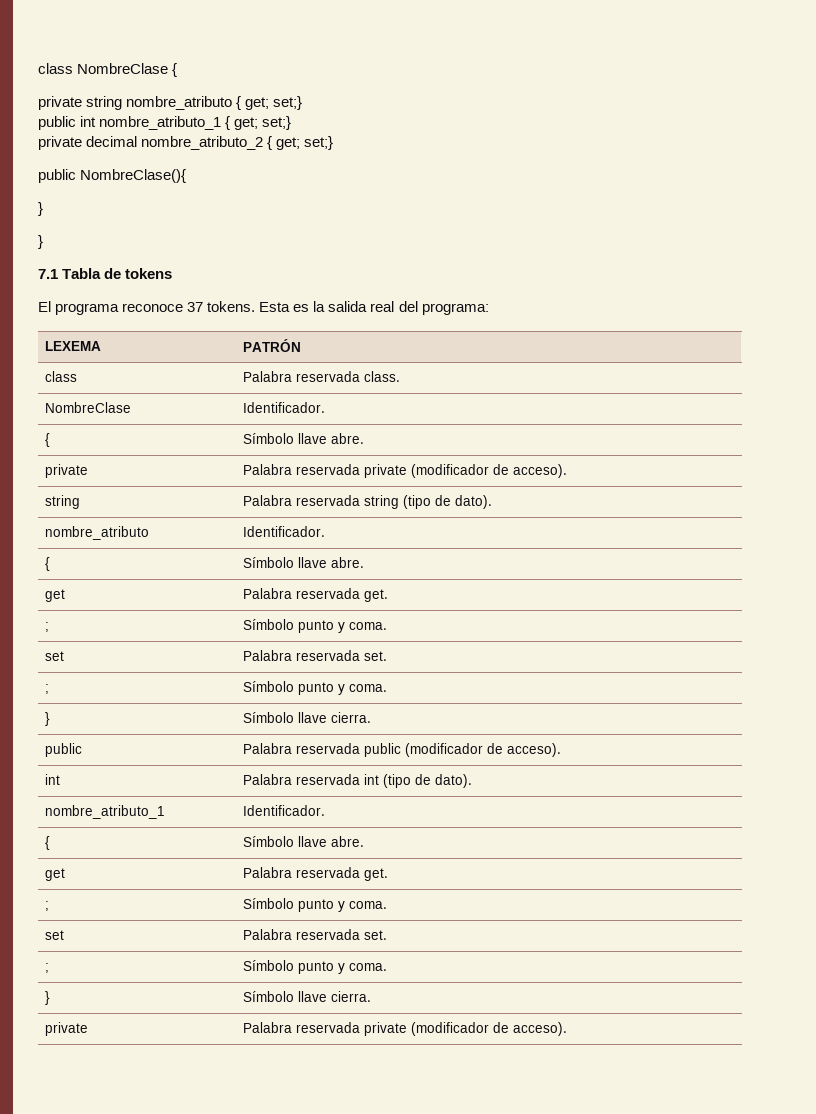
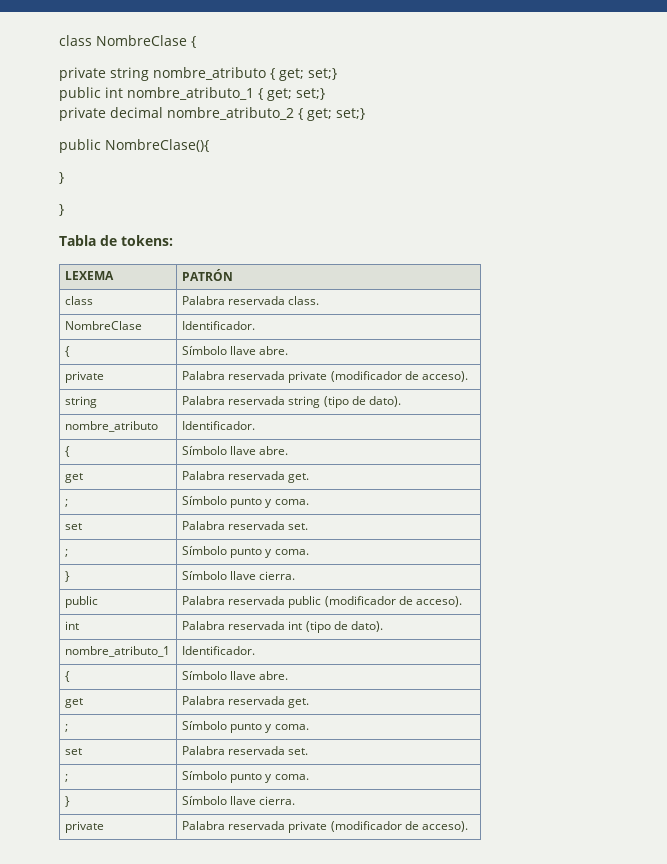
[38,269,58,279] 7.1 -> (64, 210) none
[125,268,173,279] [38,301,489,315] tokens // El programa reconoce 37 tokens. Esta es la salida real del programa: -> [120,235,173,246] tokens:

